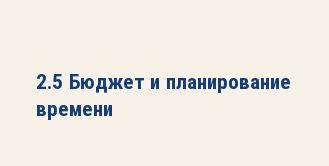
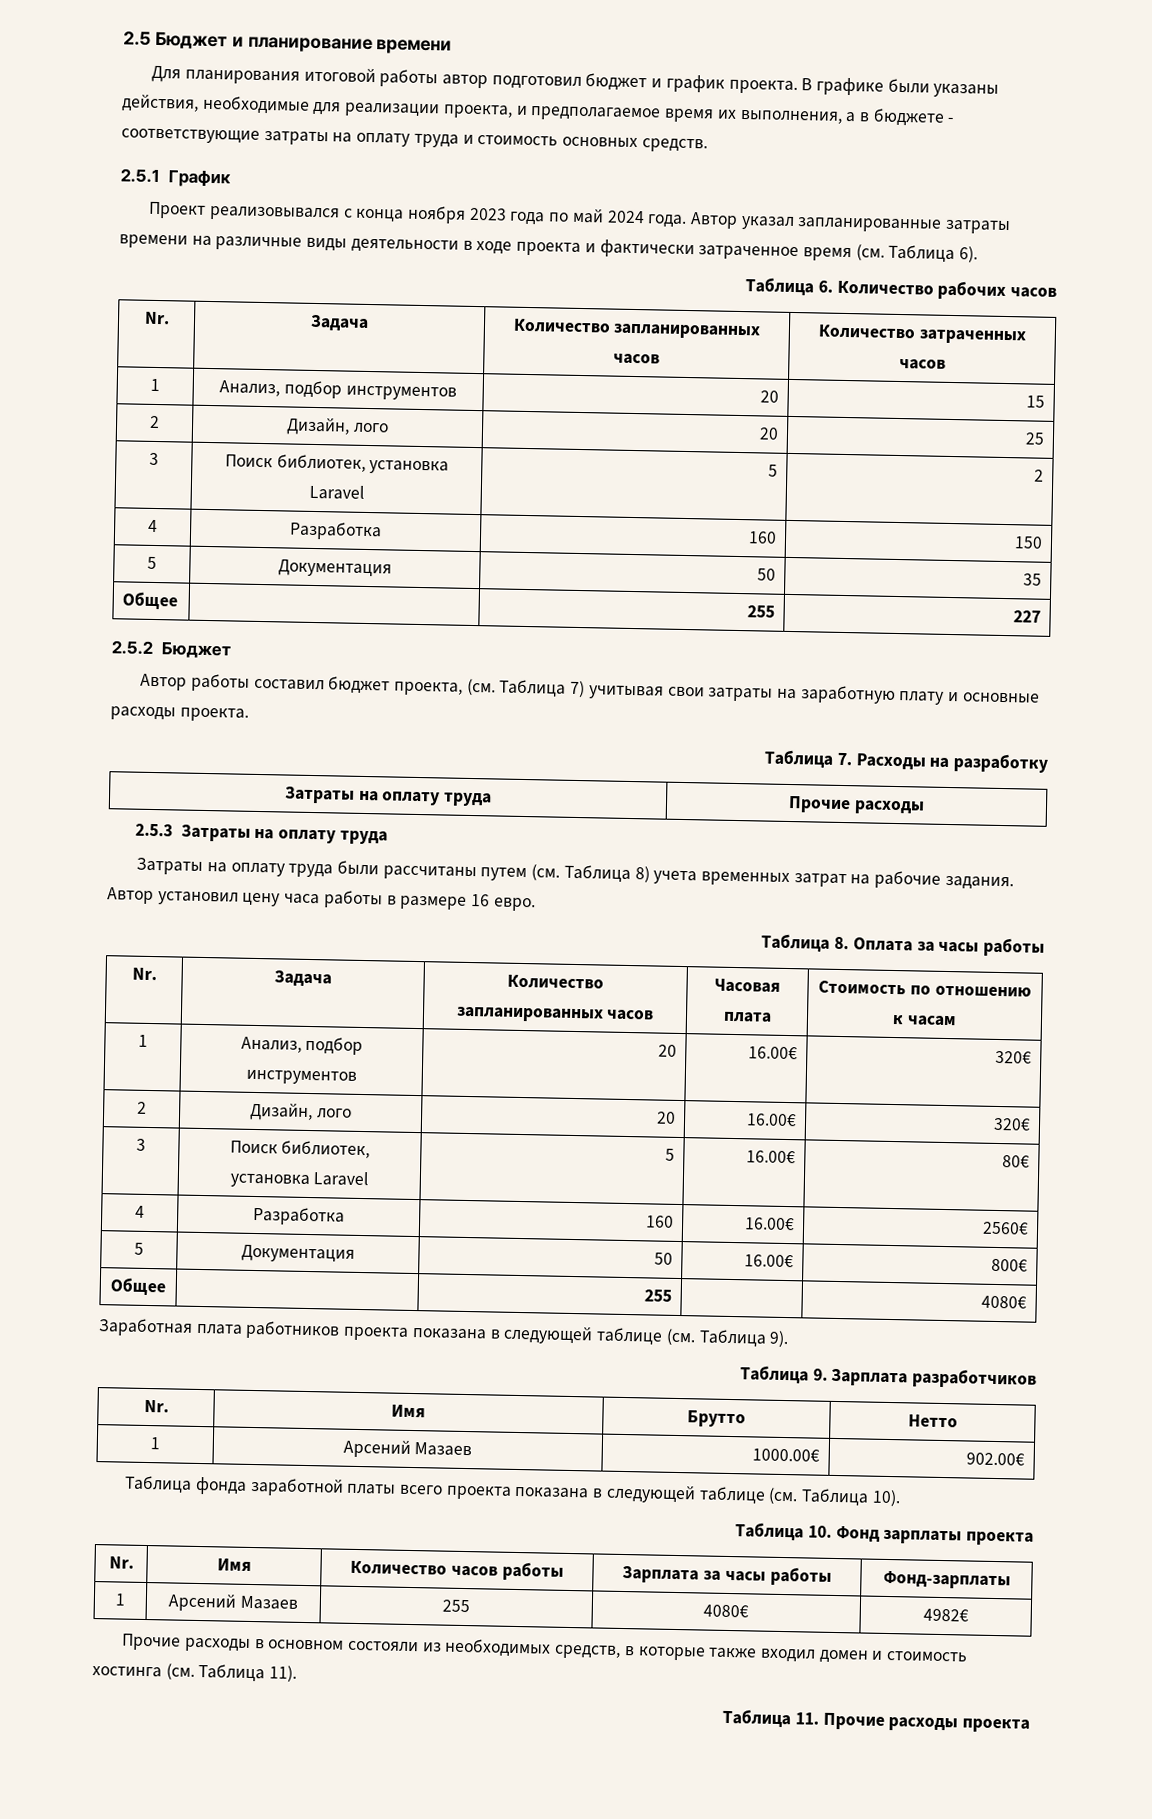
(113, 112) none -> [151,65,1000,98] [121,94,954,127] [121,128,708,153] [120,168,231,188] [148,201,1012,235] [119,234,979,264] [745,277,1057,301] [143,311,170,325] [310,314,369,332] [512,318,762,340] [613,353,660,365] [818,324,1026,345] [898,358,946,370] [150,378,160,392] [219,380,457,401] [759,390,779,403] [1025,395,1045,408] [150,415,160,429] [286,417,389,436] [758,427,779,440] [1024,432,1045,445] [149,452,159,466] [224,454,450,475] [308,484,364,500] [767,464,778,477] [1033,469,1044,482] [148,519,158,533] [289,521,382,541] [747,531,777,544] [1013,536,1043,549] [147,556,157,570] [278,559,392,578] [756,568,776,581] [1022,573,1042,586] [122,591,179,611] [746,605,775,618] [1012,610,1041,623] [111,640,231,659] [140,673,1040,705] [110,706,249,722] [764,749,1048,773] [283,786,493,807] [788,795,925,815] [134,823,388,845] [136,857,1014,891] [107,887,536,912] [761,933,1045,957] [131,967,157,981] [274,970,332,988] [506,974,604,990] [455,1006,655,1023] [714,978,781,993] [722,1011,772,1023] [818,980,1032,998] [892,1014,957,1027] [138,1034,148,1047] [240,1036,364,1056] [245,1069,357,1085] [657,1044,677,1057] [747,1046,798,1060] [994,1050,1032,1064] [137,1101,147,1114] [249,1102,352,1122] [655,1111,676,1124] [745,1113,797,1127] [992,1117,1031,1131] [136,1138,146,1151] [229,1140,371,1159] [229,1171,370,1189] [664,1148,675,1161] [745,1150,796,1164] [1001,1155,1030,1168] [135,1205,145,1218] [253,1206,345,1226] [645,1215,674,1228] [744,1217,795,1231] [981,1221,1029,1235] [134,1242,144,1255] [241,1244,355,1263] [653,1252,673,1265] [743,1254,794,1268] [990,1258,1028,1272] [110,1277,166,1297] [643,1289,672,1302] [980,1295,1027,1309] [98,1318,790,1348] [739,1365,1037,1389] [143,1399,169,1413] [390,1404,426,1418] [687,1410,746,1428] [907,1414,958,1428] [150,1437,160,1450] [342,1439,473,1458] [751,1448,820,1462] [965,1452,1025,1466] [124,1475,901,1507] [735,1522,1034,1546] [108,1556,134,1569] [216,1558,252,1572] [350,1560,564,1581] [622,1565,832,1586] [882,1570,1011,1590] [115,1593,126,1606] [168,1593,298,1612] [441,1599,470,1613] [703,1604,749,1618] [922,1608,969,1622] [121,1633,969,1664] [92,1663,298,1683] [722,1708,1030,1733] // Для планирования итоговой работы автор подготовил бюджет и график проекта. В графике были указаны действия, необходимые для реализации проекта, и предполагаемое время их выполнения, а в бюджете - соответствующие затраты на оплату труда и стоимость основных средств. // 2.5.1 График // Проект реализовывался с конца ноября 2023 года по май 2024 года. Автор указал запланированные затраты времени на различные виды деятельности в ходе проекта и фактически затраченное время (см. Таблица 6). // Таблица 6. Количество рабочих часов // Nr. | Задача | Количество запланированных часов | Количество затраченных часов // 1 | Анализ, подбор инструментов | 20 | 15 // 2 | Дизайн, лого | 20 | 25 // 3 | Поиск библиотек, установка Laravel | 5 | 2 // 4 | Разработка | 160 | 150 // 5 | Документация | 50 | 35 // Общее | | 255 | 227 // 2.5.2 Бюджет // Автор работы составил бюджет проекта, (см. Таблица 7) учитывая свои затраты на заработную плату и основные расходы проекта. // Таблица 7. Расходы на разработку // Затраты на оплату труда | Прочие расходы // 2.5.3 Затраты на оплату труда // Затраты на оплату труда были рассчитаны путем (см. Таблица 8) учета временных затрат на рабочие задания. Автор установил цену часа работы в размере 16 евро. // Таблица 8. Оплата за часы работы // Nr. | Задача | Количество запланированных часов | Часовая плата | Стоимость по отношению к часам // 1 | Анализ, подбор инструментов | 20 | 16.00€ | 320€ // 2 | Дизайн, лого | 20 | 16.00€ | 320€ // 3 | Поиск библиотек, установка Laravel | 5 | 16.00€ | 80€ // 4 | Разработка | 160 | 16.00€ | 2560€ // 5 | Документация | 50 | 16.00€ | 800€ // Общее | | 255 | | 4080€ // Заработная плата работников проекта показана в следующей таблице (см. Таблица 9). // Таблица 9. Зарплата разработчиков // Nr. | Имя | Брутто | Нетто // 1 | Арсений Мазаев | 1000.00€ | 902.00€ // Таблица фонда заработной платы всего проекта показана в следующей таблице (см. Таблица 10). // Таблица 10. Фонд зарплаты проекта // Nr. | Имя | Количество часов работы | Зарплата за часы работы | Фонд-зарплаты // 1 | Арсений Мазаев | 255 | 4080€ | 4982€ // Прочие расходы в основном состояли из необходимых средств, в которые также входил домен и стоимость хостинга (см. Таблица 11). // Таблица 11. Прочие расходы проекта

